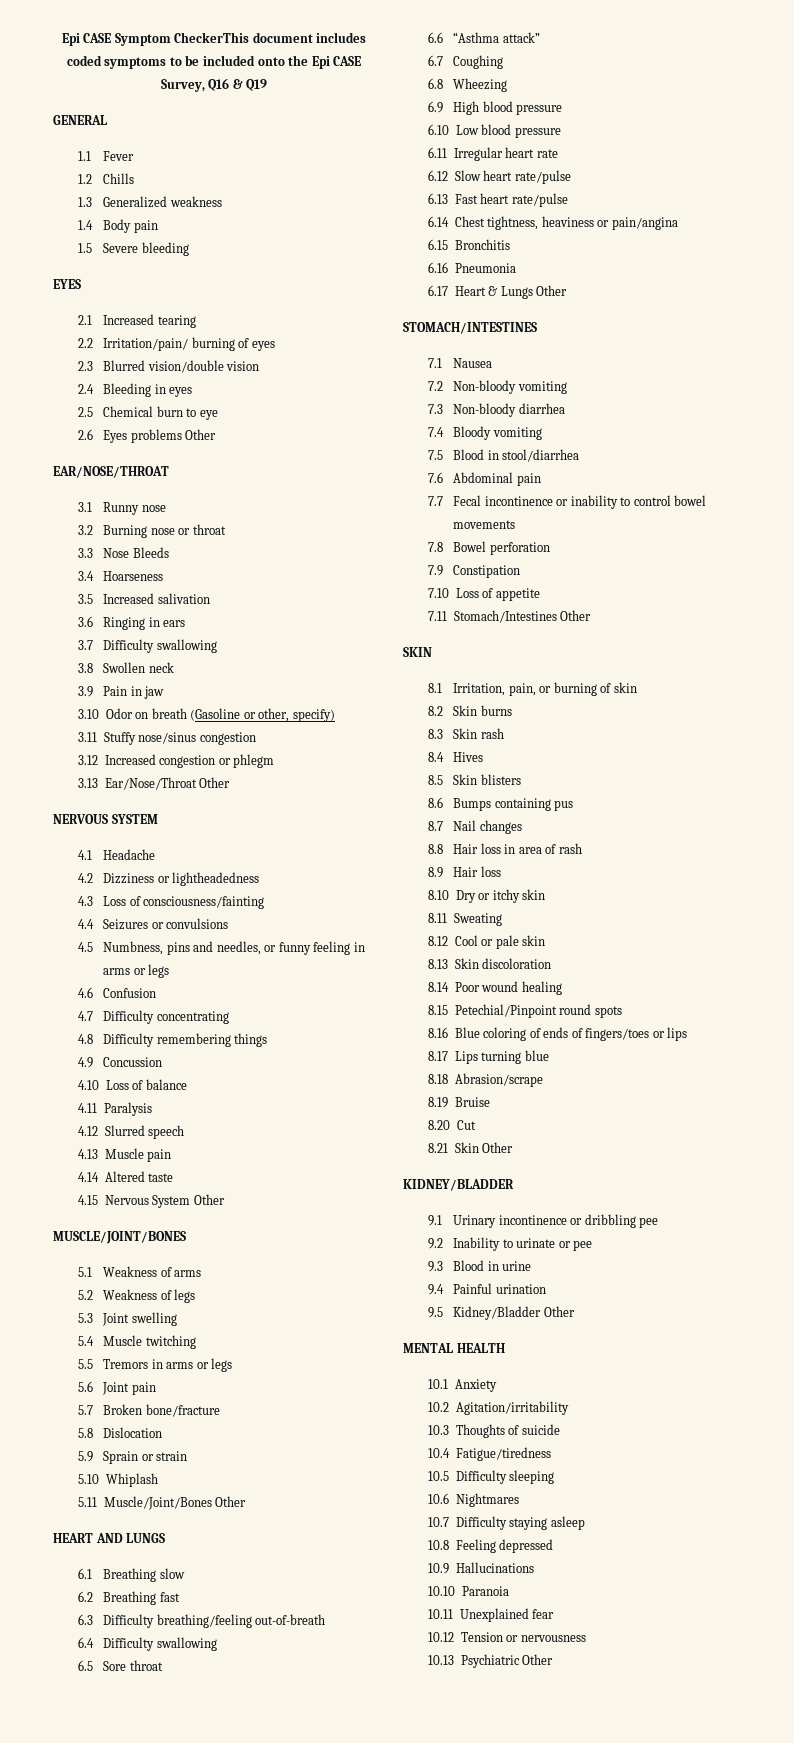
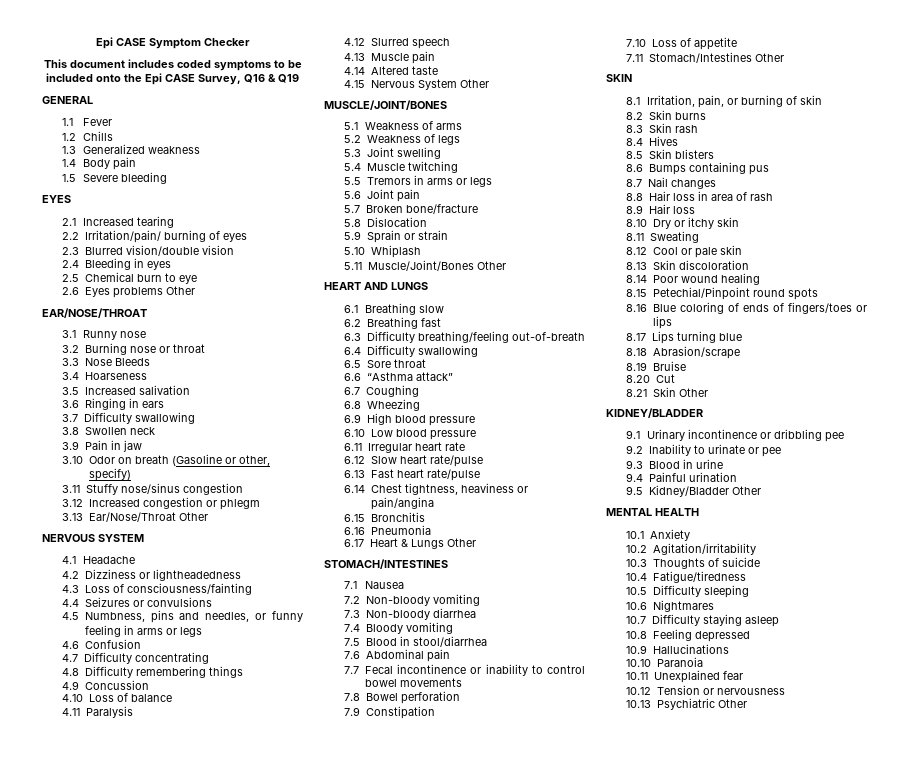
[174,32,250,43] CheckerThis -> [204,38,250,46] [43,59,67,68] Checker // This

